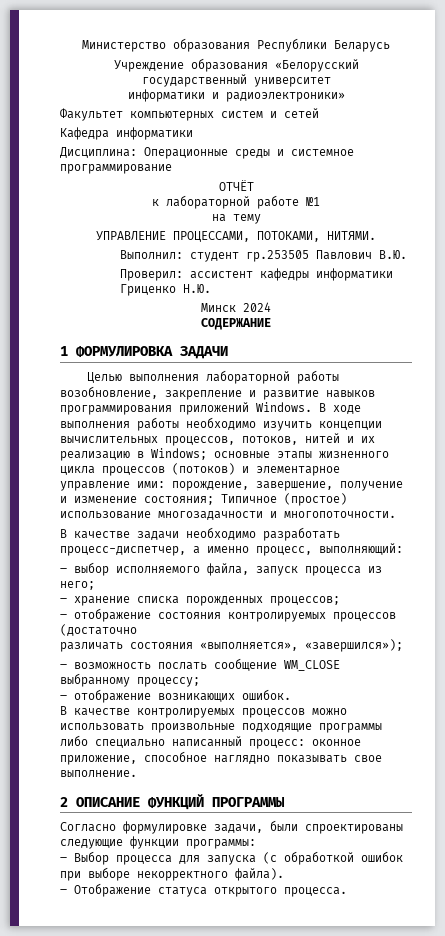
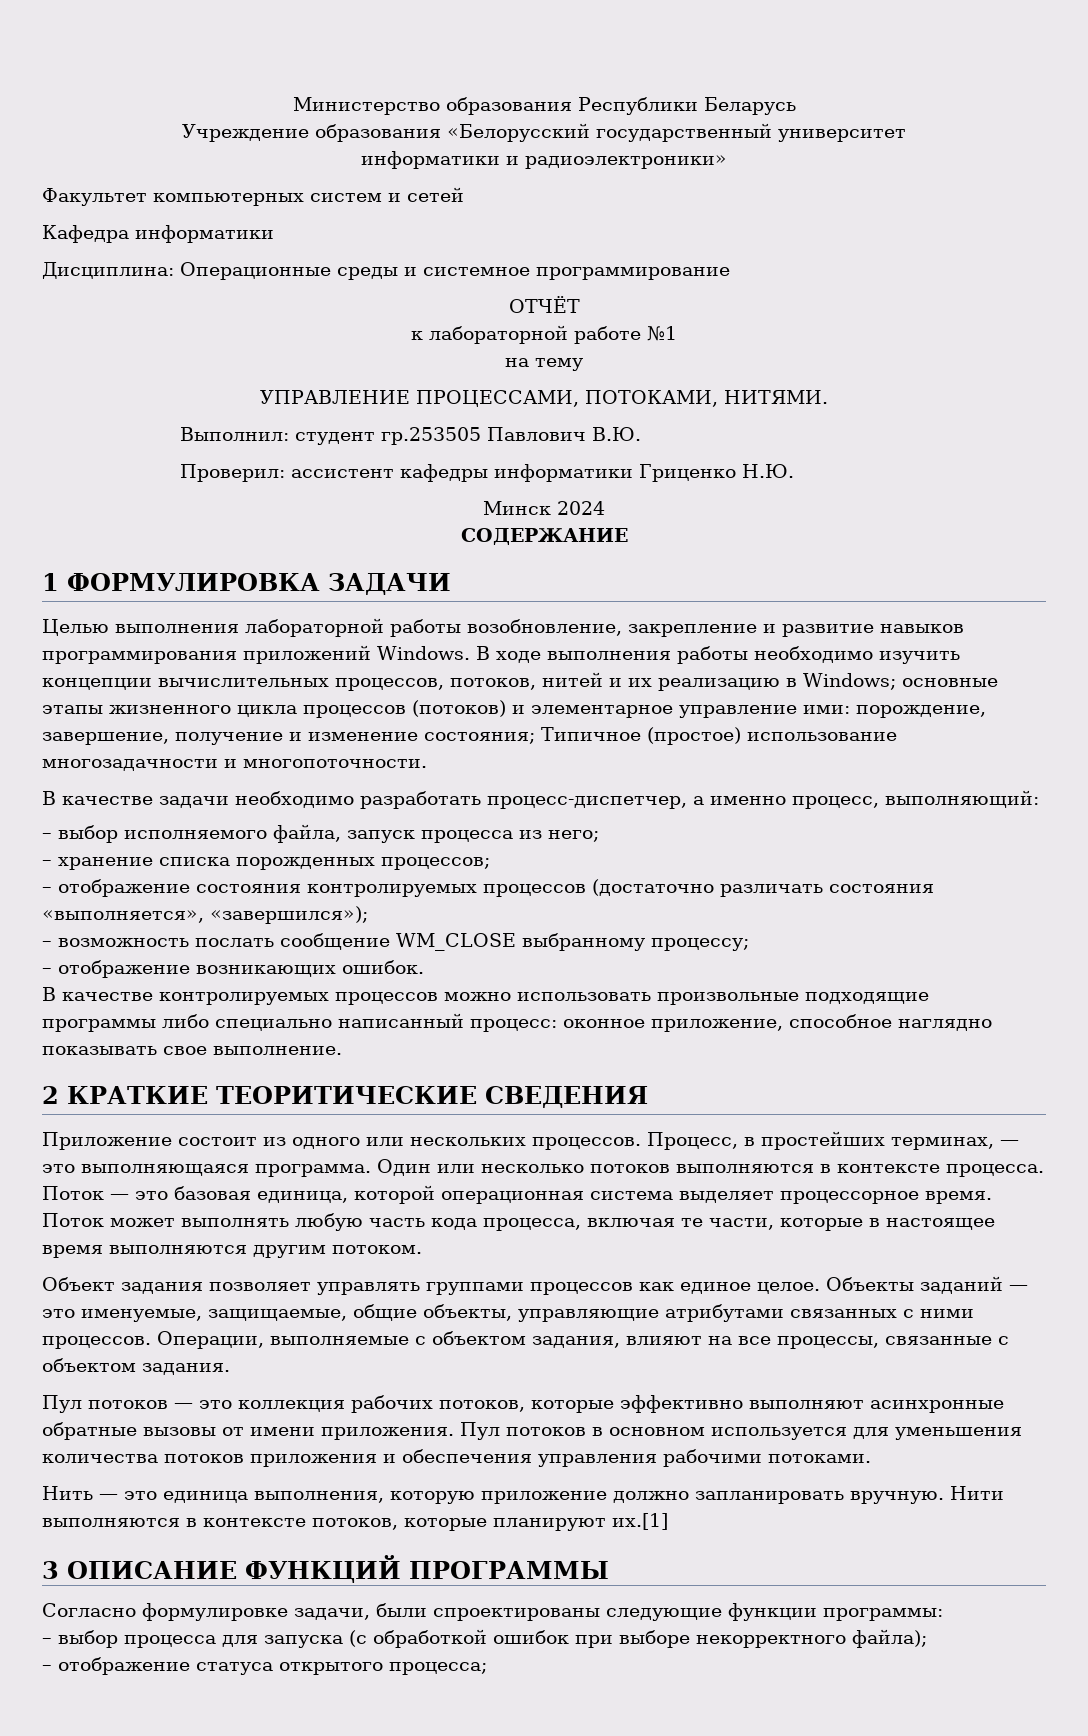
(137, 630) // -> (714, 887) none
(68, 802) none -> [67,1086,648,1108] [42,1131,1019,1150] [42,1159,1044,1177] [42,1185,992,1204] [42,1213,995,1231] [42,1245,422,1258] [42,1276,1028,1295] [42,1304,974,1322] [42,1331,1009,1349] [42,1358,230,1375] [42,1395,1004,1413] [42,1422,1022,1440] [42,1449,871,1467] [42,1486,1004,1504] [42,1513,668,1531] [42,1561,59,1579] КРАТКИЕ ТЕОРИТИЧЕСКИЕ СВЕДЕНИЯ // Приложение состоит из одного или нескольких процессов. Процесс, в простейших терминах, — это выполняющаяся программа. Один или несколько потоков выполняются в контексте процесса. Поток — это базовая единица, которой операционная система выделяет процессорное время. Поток может выполнять любую часть кода процесса, включая те части, которые в настоящее время выполняются другим потоком. // Объект задания позволяет управлять группами процессов как единое целое. Объекты заданий — это именуемые, защищаемые, общие объекты, управляющие атрибутами связанных с ними процессов. Операции, выполняемые с объектом задания, влияют на все процессы, связанные с объектом задания. // Пул потоков — это коллекция рабочих потоков, которые эффективно выполняют асинхронные обратные вызовы от имени приложения. Пул потоков в основном используется для уменьшения количества потоков приложения и обеспечения управления рабочими потоками. // Нить — это единица выполнения, которую приложение должно запланировать вручную. Нити выполняются в контексте потоков, которые планируют их.[1] // 3
[74,851,109,865] Выбор -> [58,1630,118,1648] выбор
[235,868,284,881] [60,883,151,897] файла). // – Отображение -> [852,1629,927,1648] [42,1657,190,1675] файла); // – отображение
[284,887,347,897] процесса. -> [389,1662,487,1675] процесса;

